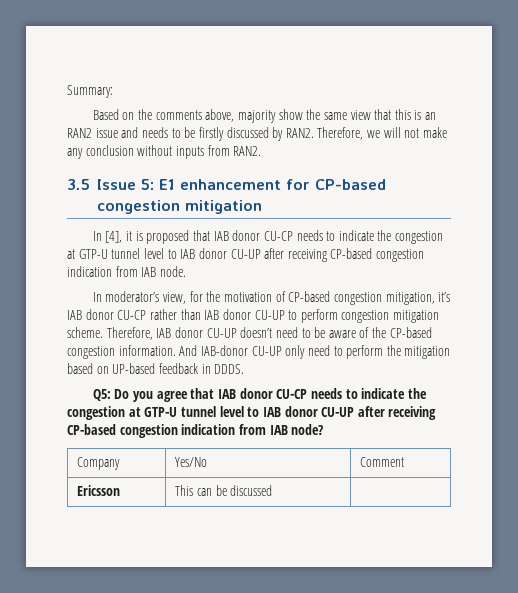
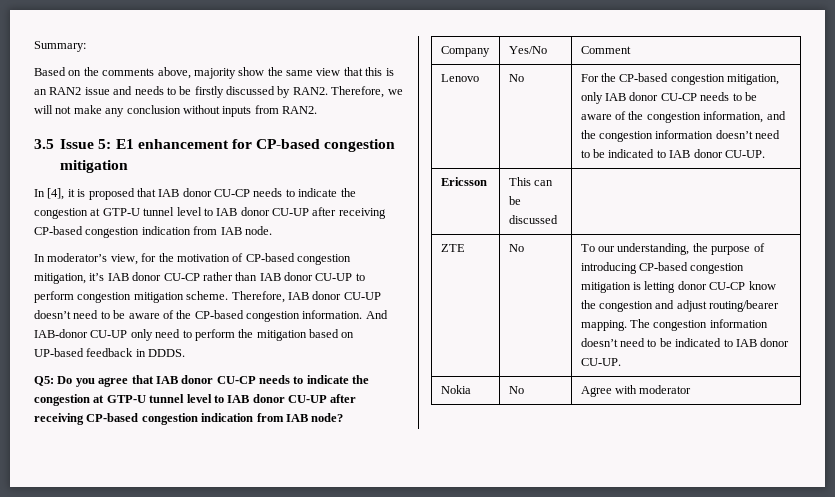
(405, 462) none -> [440,74,479,82] [508,74,524,82] [580,73,780,85] [580,92,757,104] [580,111,786,123] [580,130,781,142] [580,149,765,158] // Lenovo | No | For the CP-based congestion mitigation, only IAB donor CU-CP needs to be aware of the congestion information, and the congestion information doesn’t need to be indicated to IAB donor CU-UP.
(273, 490) none -> [440,244,465,252] [508,244,524,252] [580,243,765,255] [580,262,745,274] [580,281,776,293] [580,300,780,312] [580,319,768,331] [580,338,790,347] [580,358,621,366] [440,385,471,394] [508,386,524,394] [580,385,692,397] // ZTE | No | To our understanding, the purpose of introducing CP-based congestion mitigation is letting donor CU-CP know the congestion and adjust routing/bearer mapping. The congestion information doesn’t need to be indicated to IAB donor CU-UP. // Nokia | No | Agree with moderator

